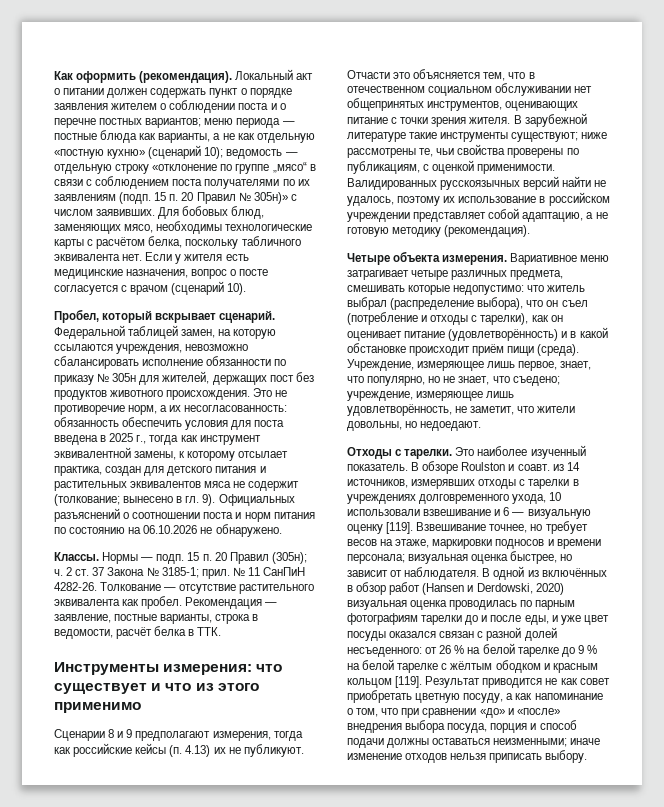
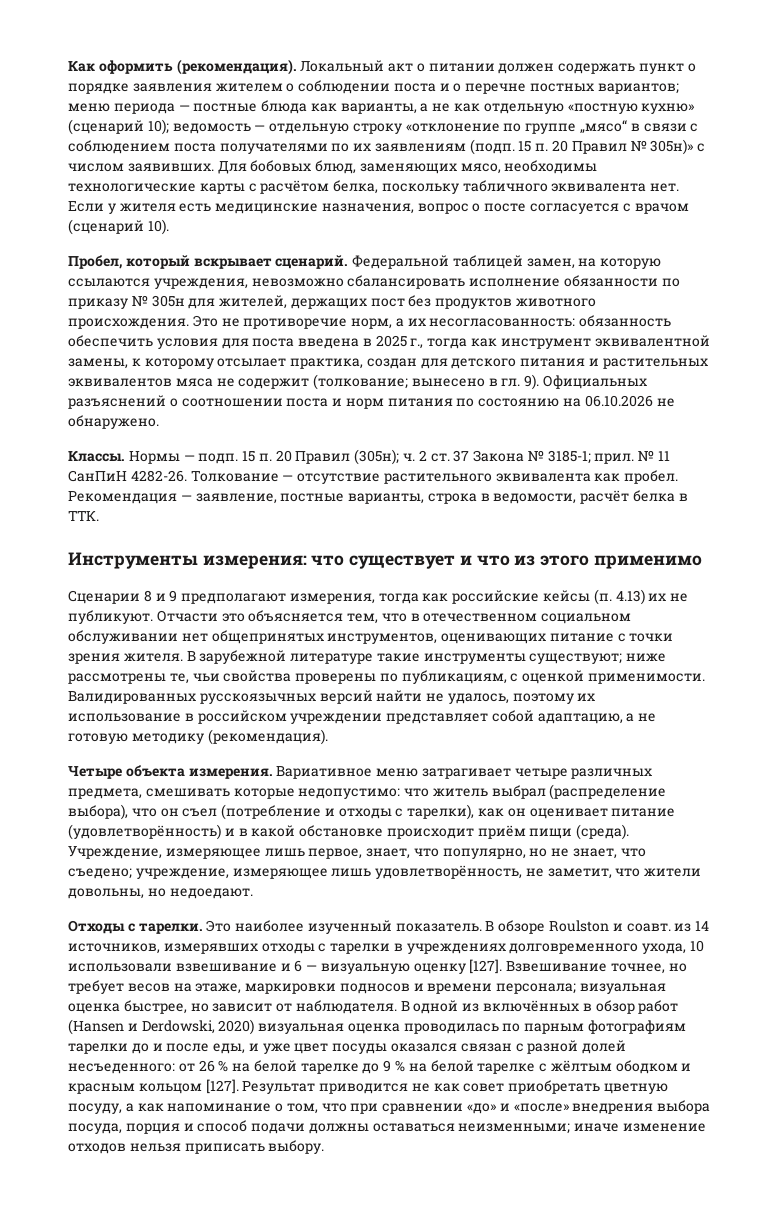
[386,522,414,534] [119]. -> [469,959,503,974] [127].
[395,676,423,688] [119]. -> [205,1079,239,1094] [127].

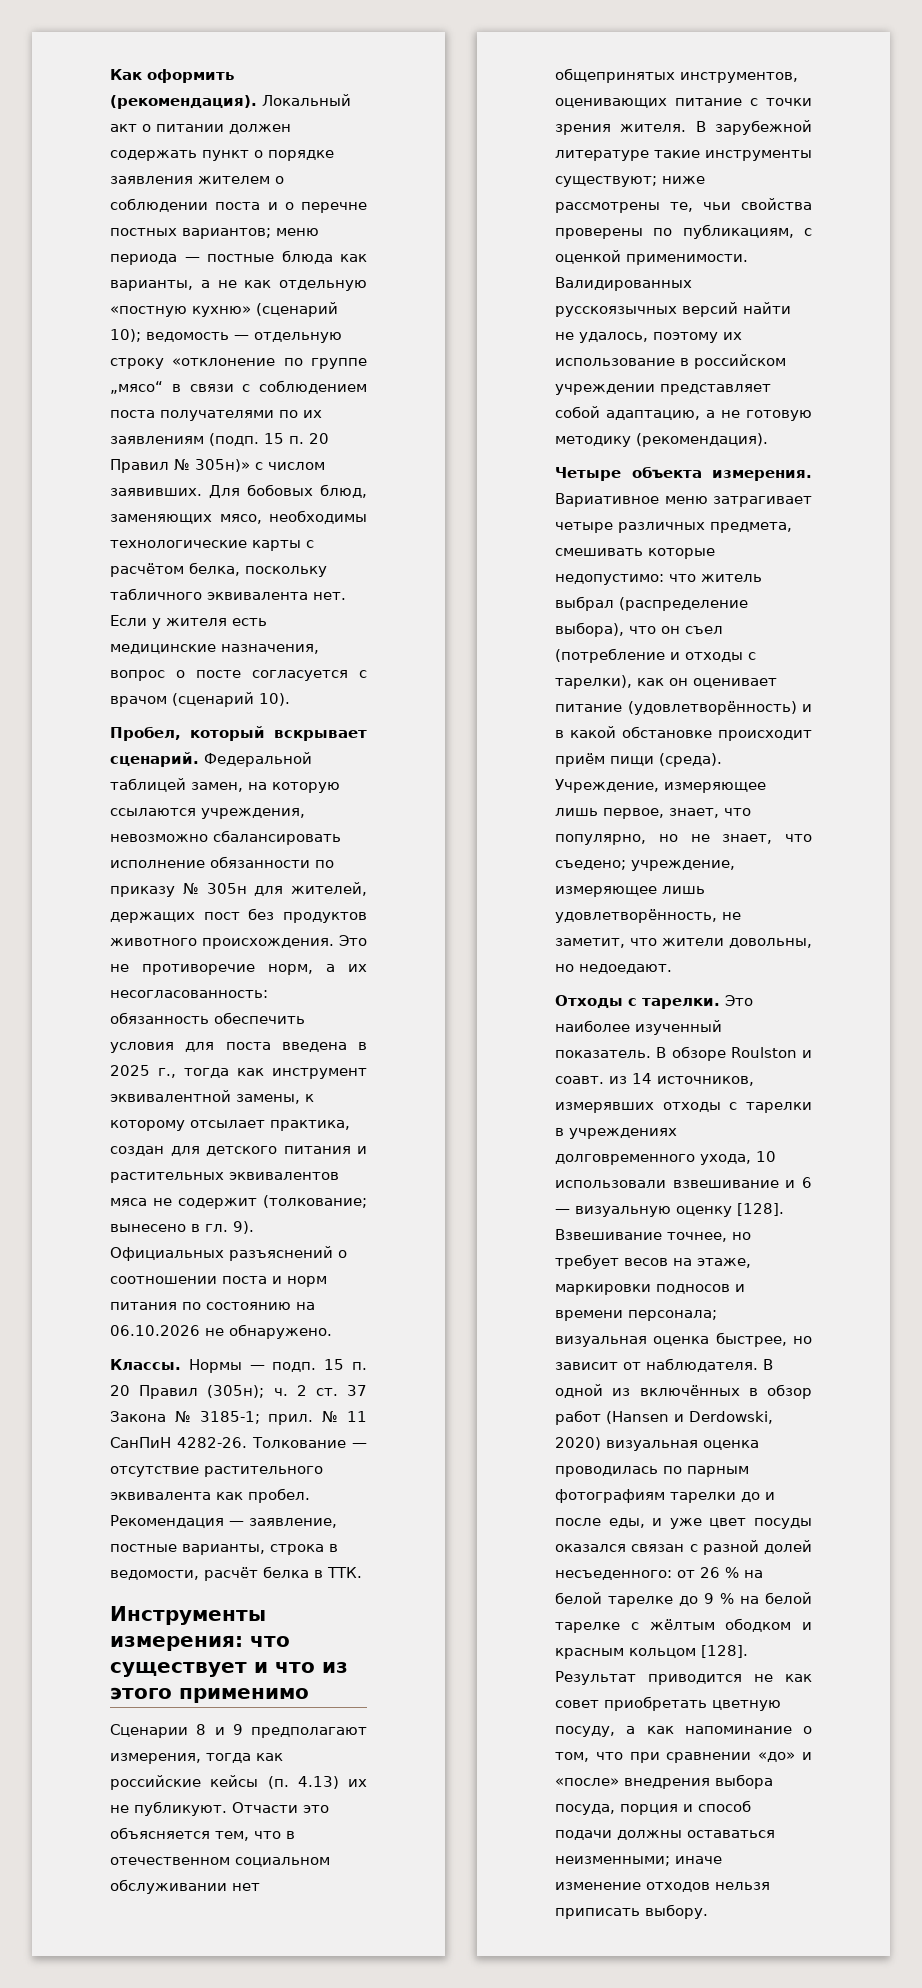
[469,959,503,974] [127]. -> [737,1203,784,1216] [128].
[205,1079,239,1094] [127]. -> [701,1645,748,1658] [128].

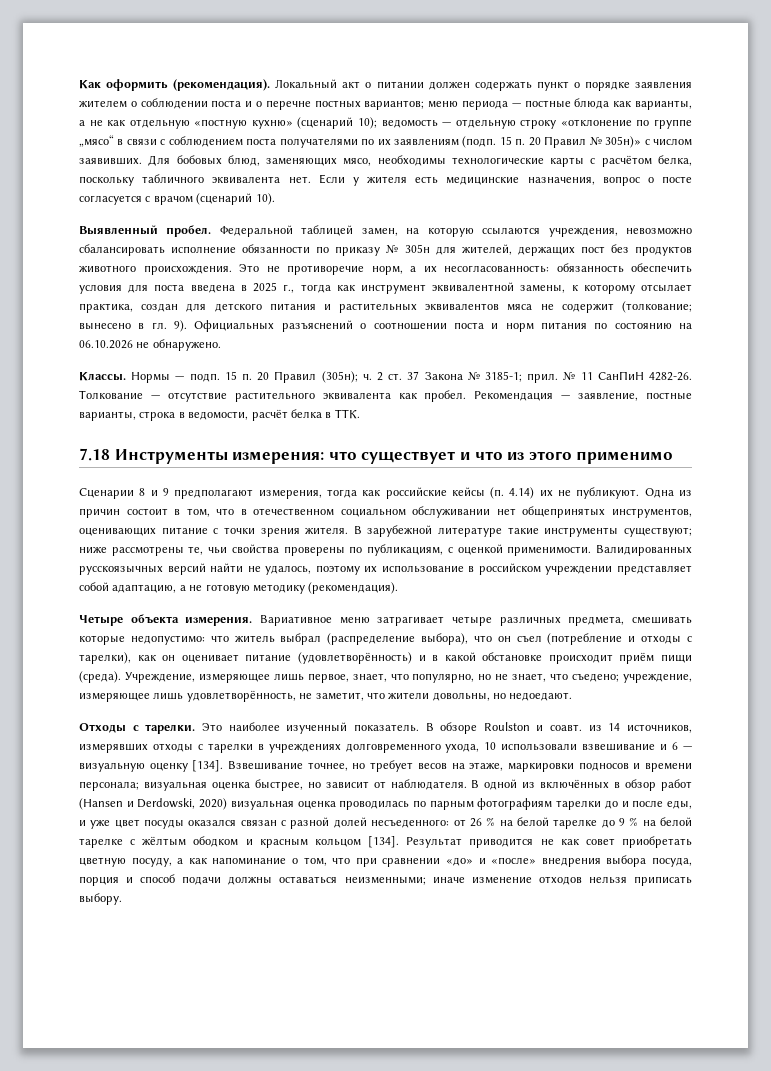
[110,726,367,741] [110,752,199,767] Пробел, который вскрывает сценарий. -> [79,225,212,237] Выявленный пробел.
(362, 1572) none -> [79,448,110,461] 7.18
[297,1776,339,1789] 4.13) -> [509,487,535,499] 4.14)
[232,1802,329,1813] [110,1827,249,1841] Отчасти это объясняется тем, -> [644,488,692,498] [79,508,210,518] Одна из причин состоит в том,
[737,1203,784,1216] [128]. -> [192,760,224,772] [134].
[701,1645,748,1658] [128]. -> [368,836,400,848] [134].

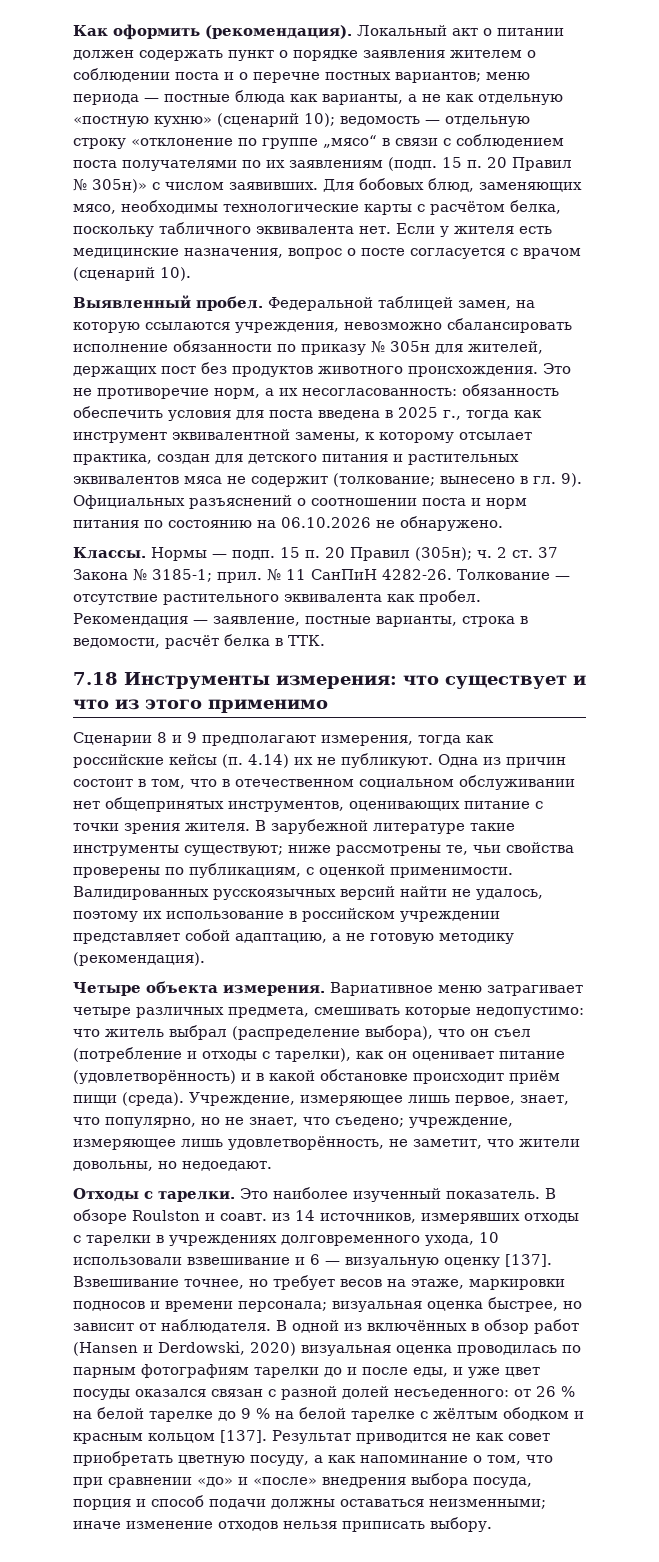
[192,760,224,772] [134]. -> [505,1254,552,1267] [137].
[368,836,400,848] [134]. -> [220,1430,267,1443] [137].

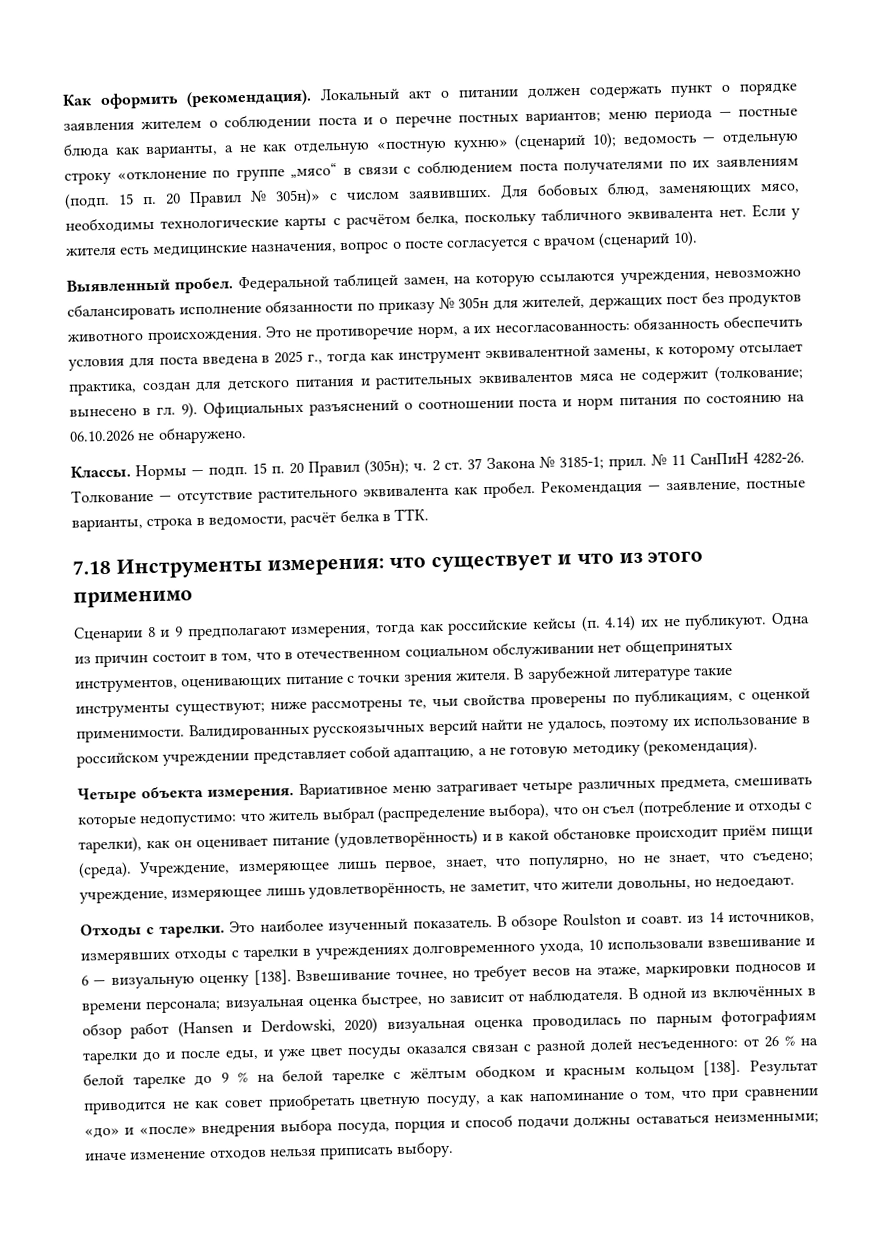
[505,1254,552,1267] [137]. -> [253,969,292,986] [138].
[220,1430,267,1443] [137]. -> [703,1059,742,1076] [138].

